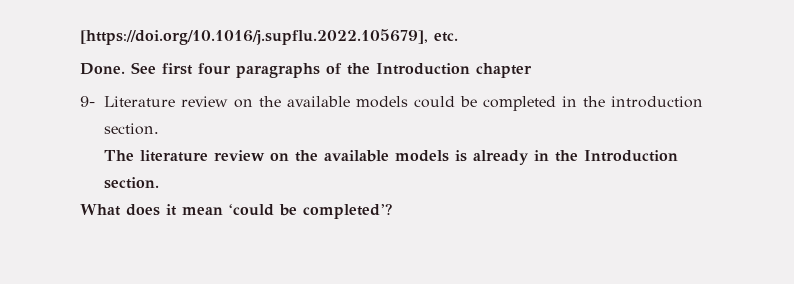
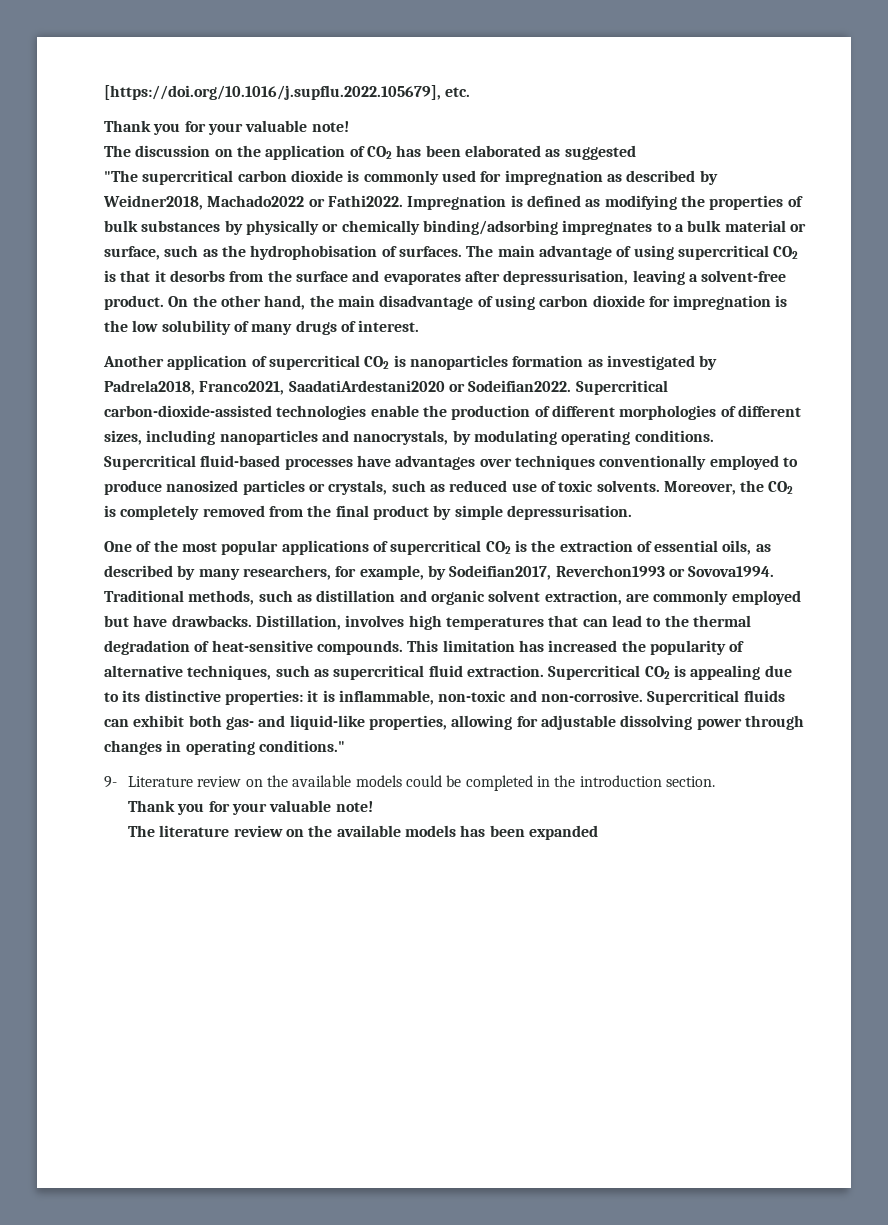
[79,62,532,78] Done. See first four paragraphs of the Introduction chapter -> [103,120,349,135] [103,145,636,160] [103,170,718,185] [102,195,803,210] [103,220,806,235] [103,245,799,260] [103,270,787,285] [103,295,788,310] [103,320,420,335] [102,355,718,370] [103,380,668,395] [103,405,801,420] [103,430,714,445] [103,455,798,470] [103,480,794,495] [103,505,632,520] [103,540,771,555] [103,565,775,580] [103,590,801,605] [103,615,751,630] [103,640,745,655] [103,665,792,680] [103,690,785,705] [103,715,804,730] [103,740,345,755] Thank you for your valuable note! // The discussion on the application of CO2 has been elaborated as suggested // "The supercritical carbon dioxide is commonly used for impregnation as described by Weidner2018, Machado2022 or Fathi2022. Impregnation is defined as modifying the properties of bulk substances by physically or chemically binding/adsorbing impregnates to a bulk material or surface, such as the hydrophobisation of surfaces. The main advantage of using supercritical CO2 is that it desorbs from the surface and evaporates after depressurisation, leaving a solvent-free product. On the other hand, the main disadvantage of using carbon dioxide for impregnation is the low solubility of many drugs of interest. // Another application of supercritical CO2 is nanoparticles formation as investigated by Padrela2018, Franco2021, SaadatiArdestani2020 or Sodeifian2022. Supercritical carbon-dioxide-assisted technologies enable the production of different morphologies of different sizes, including nanoparticles and nanocrystals, by modulating operating conditions. Supercritical fluid-based processes have advantages over techniques conventionally employed to produce nanosized particles or crystals, such as reduced use of toxic solvents. Moreover, the CO2 is completely removed from the final product by simple depressurisation. // One of the most popular applications of supercritical CO2 is the extraction of essential oils, as described by many researchers, for example, by Sodeifian2017, Reverchon1993 or Sovova1994. Traditional methods, such as distillation and organic solvent extraction, are commonly employed but have drawbacks. Distillation, involves high temperatures that can lead to the thermal degradation of heat-sensitive compounds. This limitation has increased the popularity of alternative techniques, such as supercritical fluid extraction. Supercritical CO2 is appealing due to its distinctive properties: it is inflammable, non-toxic and non-corrosive. Supercritical fluids can exhibit both gas- and liquid-like properties, allowing for adjustable dissolving power through changes in operating conditions."
(160, 129) none -> [127,800,373,815] // Thank you for your valuable note!
[455,150,679,165] [104,177,160,189] [79,203,392,219] is already in the Introduction section. // What does it mean ‘could be completed’? -> [460,825,598,840] has been expanded

